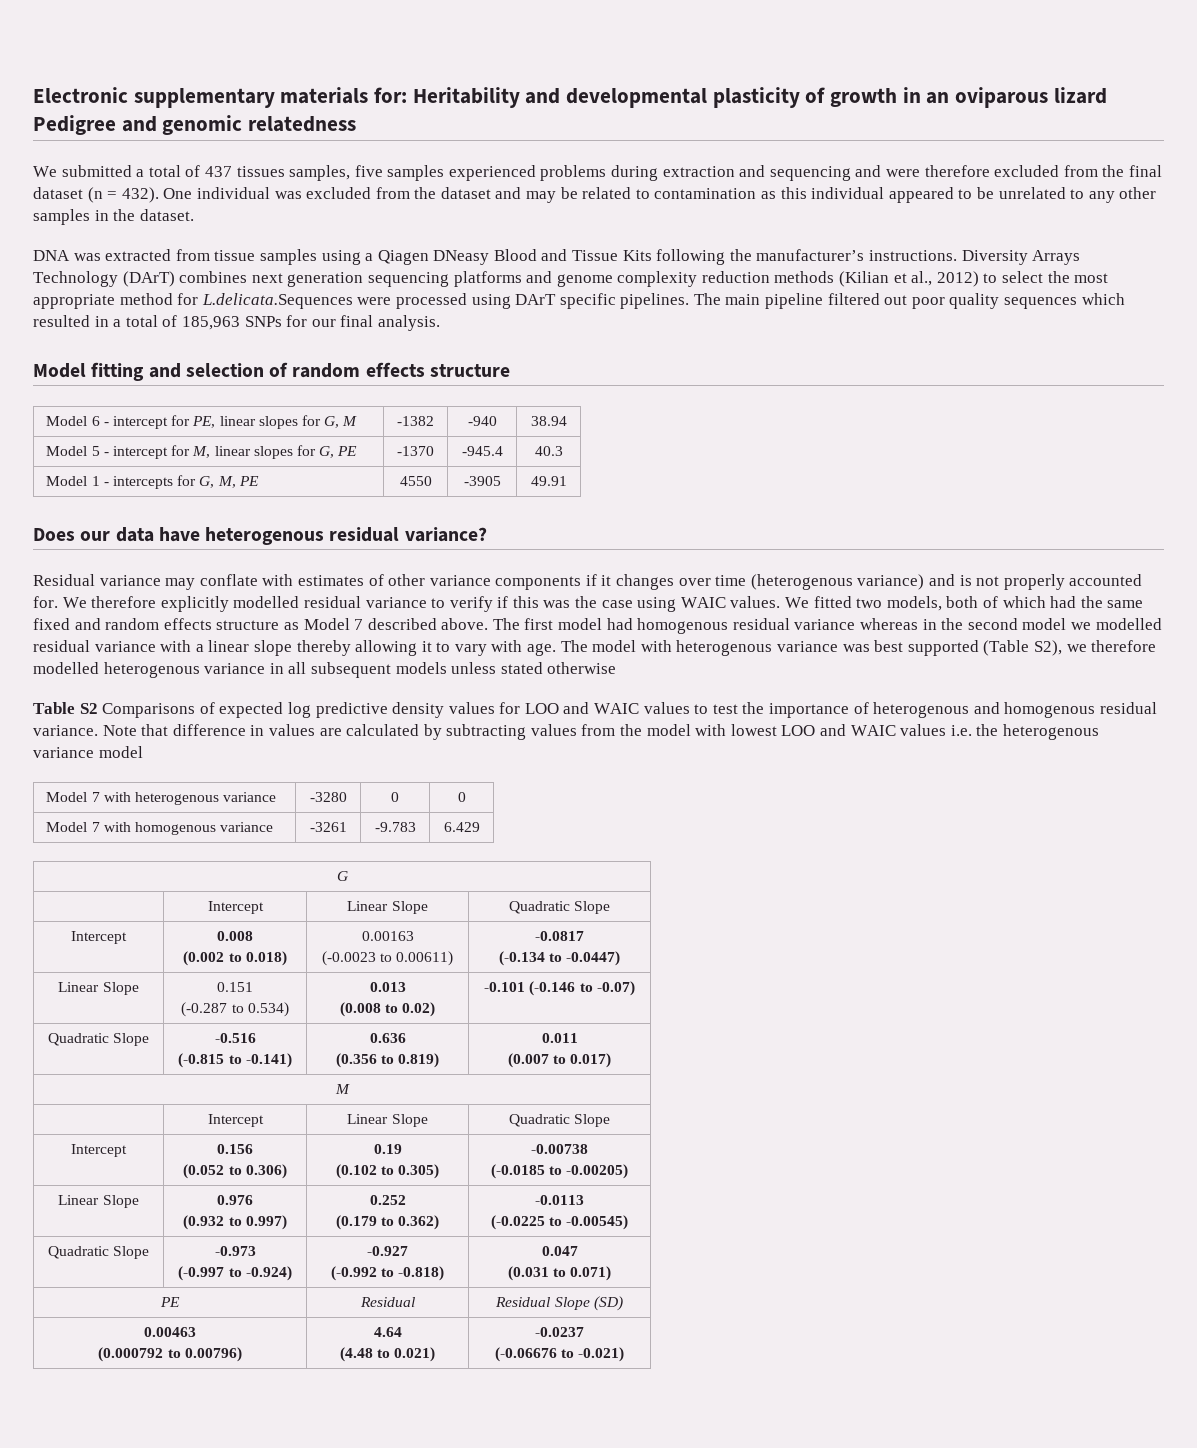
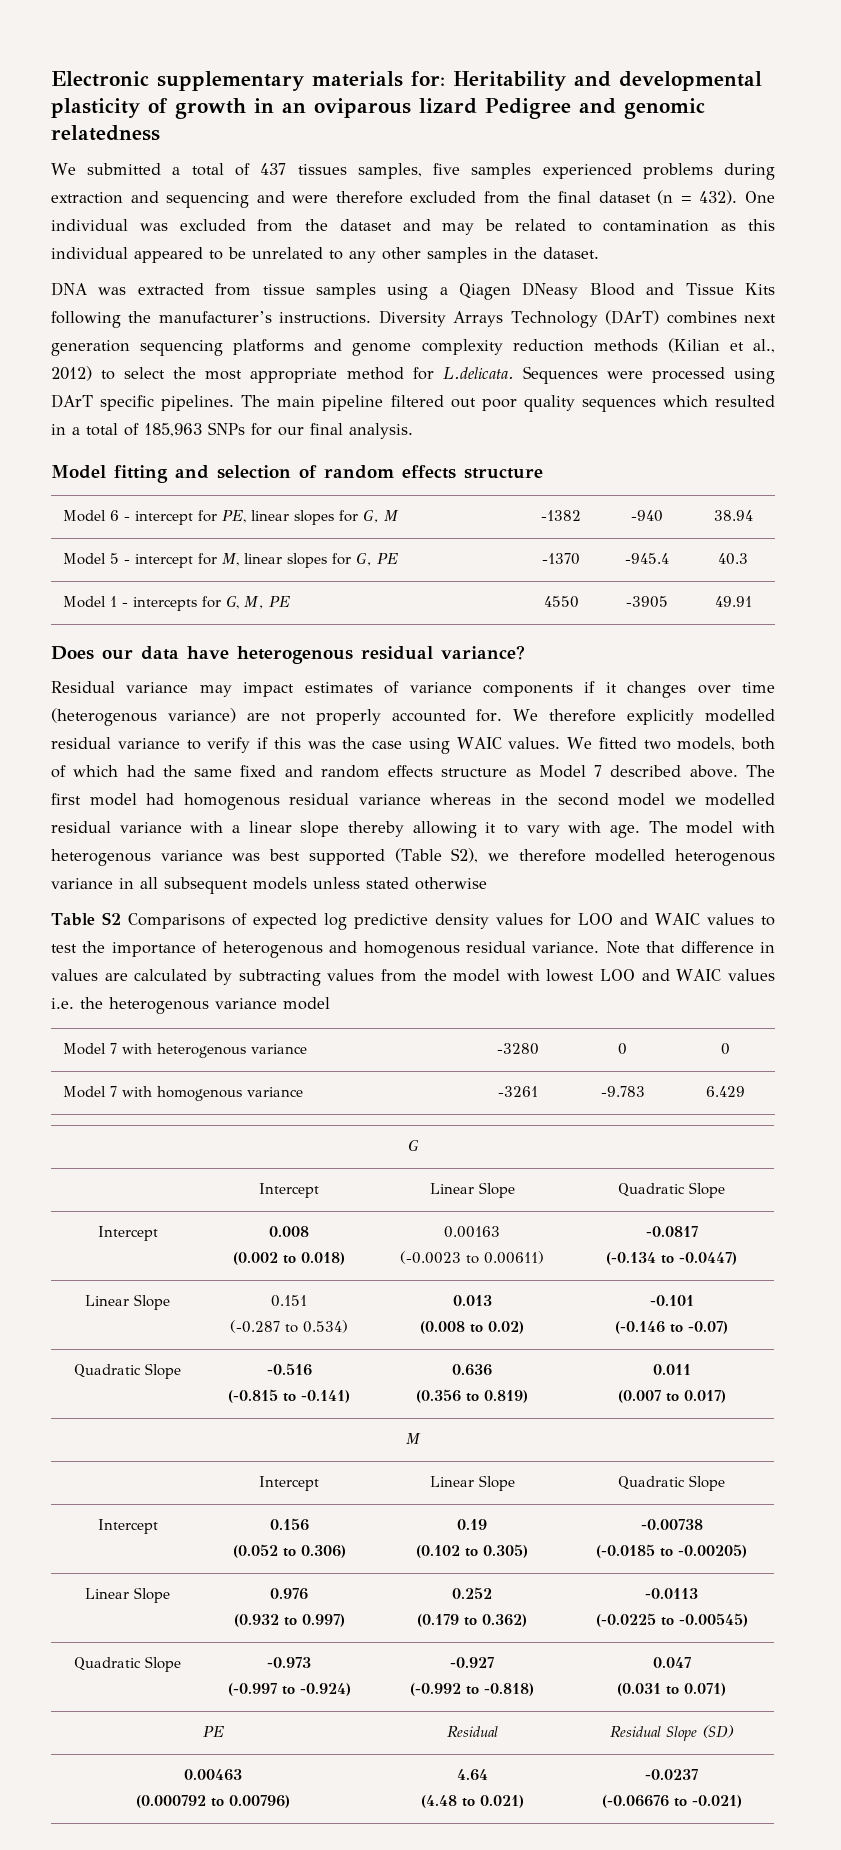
[201,293,353,309] L.delicata.Sequences -> [442,366,598,384] L.delicata. Sequences
[199,574,294,586] conflate with -> [243,682,295,697] impact
[388,574,426,586] other -> (400, 687) none
[929,574,972,586] and is -> [246,713,270,721] are
(526, 987) none -> (694, 1300) //

